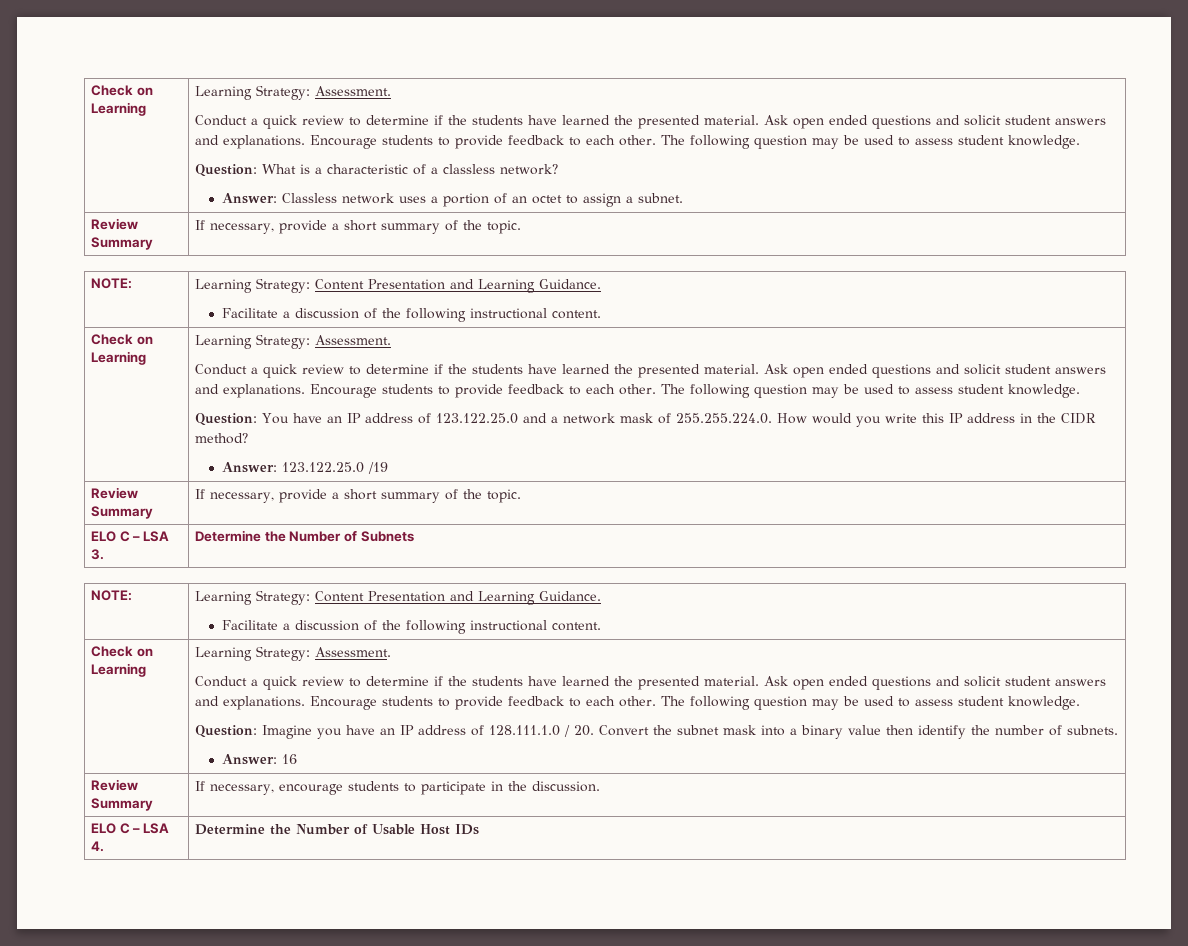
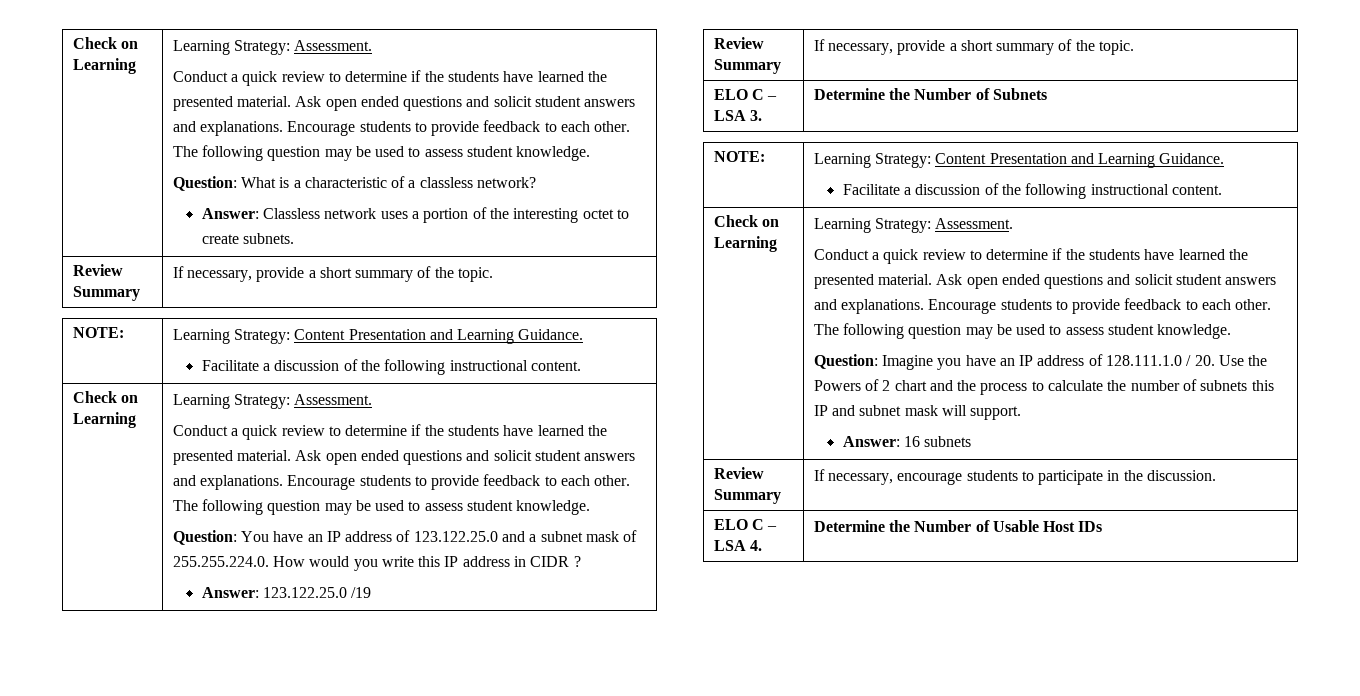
[511,193,683,207] an octet to assign a subnet. -> [489,208,629,223] [201,233,295,244] the interesting octet to create subnets.
[563,413,616,424] network -> [540,531,583,542] subnet
[1037,413,1097,424] [195,433,249,444] the CIDR method? -> [530,556,581,567] CIDR ?
[599,725,1119,739] Convert the subnet mask into a binary value then identify the number of subnets. -> [1219,355,1268,366] [813,379,1274,395] [813,405,1022,420] Use the Powers of 2 chart and the process to calculate the number of subnets this IP and subnet mask will support.
(297, 759) none -> [924,436,972,447] subnets

